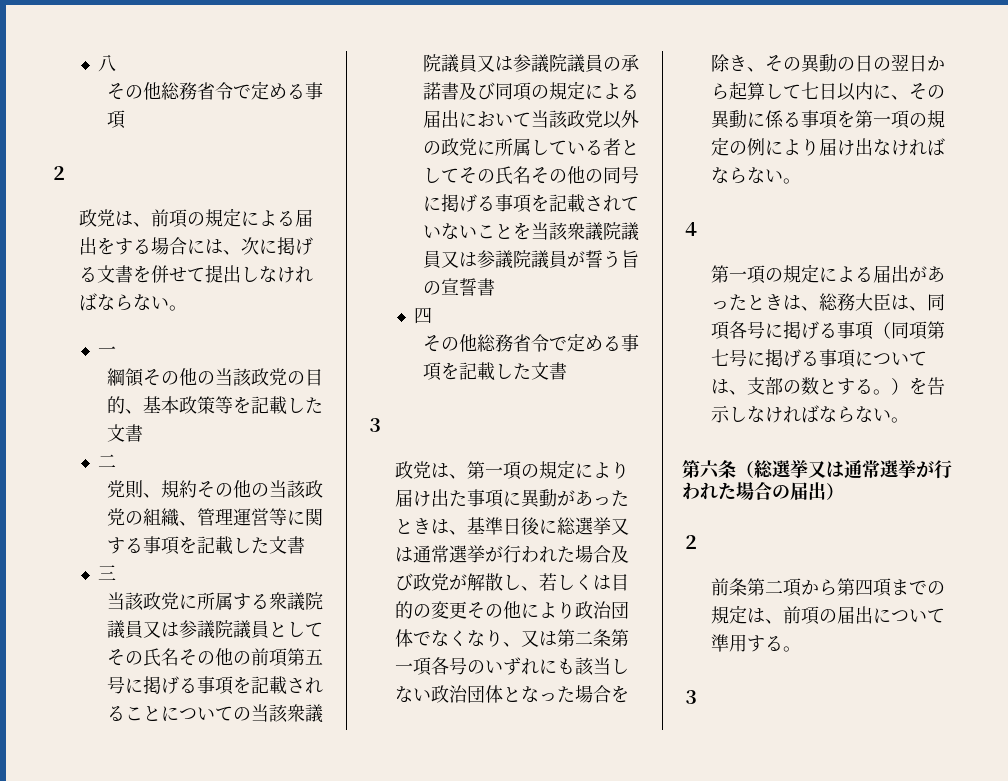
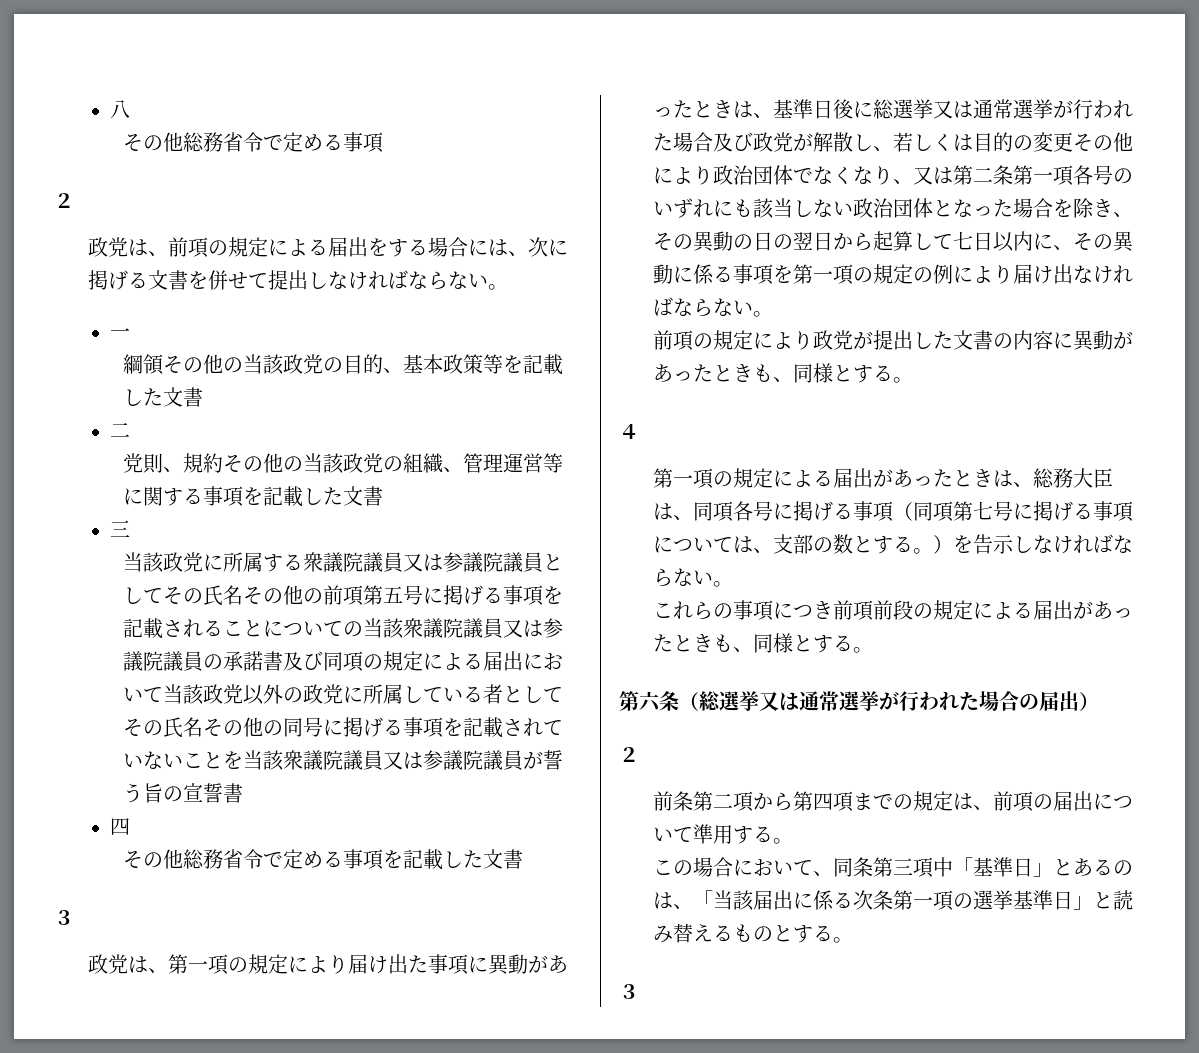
(801, 181) none -> [653,330,1134,351] [653,363,914,383] // 前項の規定により政党が提出した文書の内容に異動があったときも、同様とする。
(909, 420) none -> [653,600,1134,621] [653,633,874,653] // これらの事項につき前項前段の規定による届出があったときも、同様とする。
(801, 649) none -> [653,857,1134,878] [653,890,1134,911] [653,923,854,943] // この場合において、同条第三項中「基準日」とあるのは、「当該届出に係る次条第一項の選挙基準日」と読み替えるものとする。

